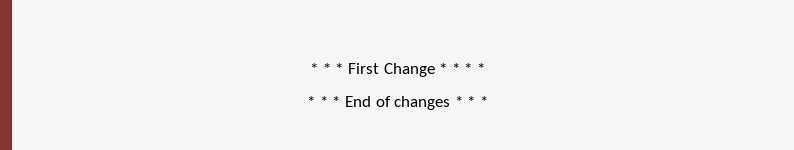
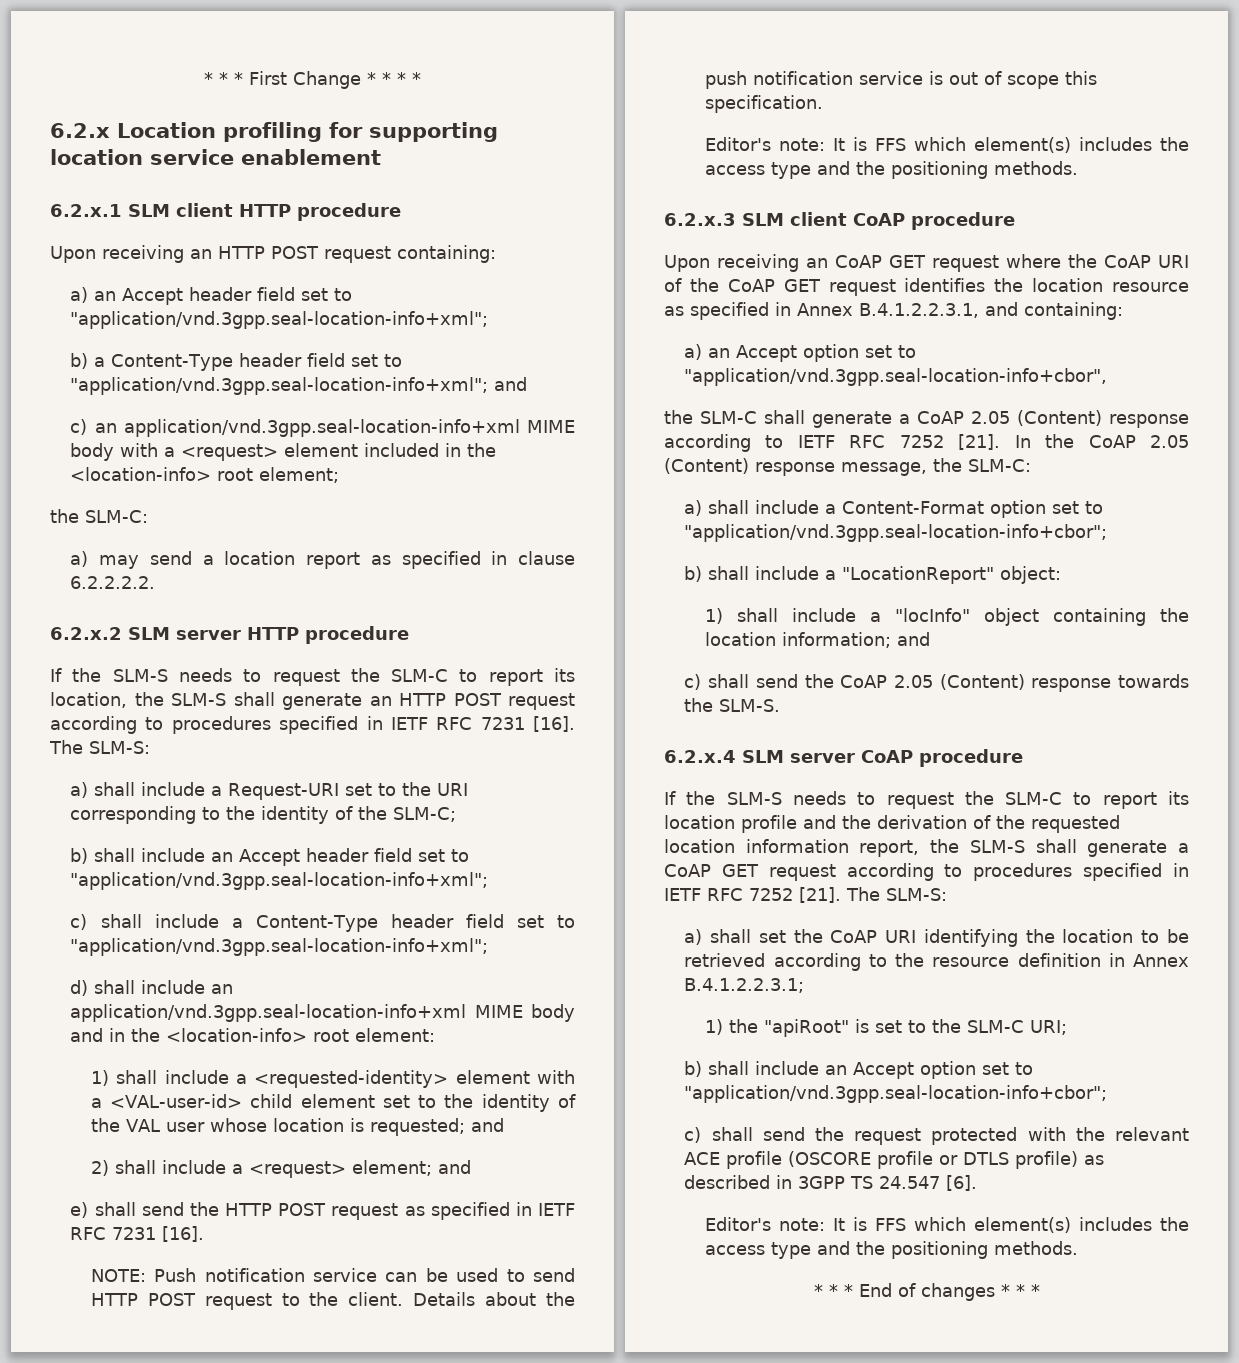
(485, 68) none -> [50,122,498,142] [50,149,381,165] [50,203,401,221] [50,245,496,263] [70,287,353,305] [70,311,489,329] [70,353,403,371] [70,377,528,395] [70,419,575,437] [70,443,497,461] [70,467,340,483] [50,509,148,523] [70,551,576,569] [70,576,156,589] [50,626,409,644] [50,668,575,686] [50,692,575,710] [50,716,575,734] [49,740,150,754] [70,782,469,800] [70,806,457,824] [70,848,470,866] [70,872,489,890] [70,914,576,932] [70,938,489,956] [70,980,234,996] [70,1004,575,1022] [70,1028,436,1042] [90,1070,575,1088] [90,1094,576,1112] [90,1118,504,1136] [90,1160,471,1178] [70,1202,575,1220] [70,1226,205,1242] [90,1268,575,1282] [90,1292,575,1310] [704,71,1097,89] [704,95,823,113] [704,137,1189,153] [704,161,1078,179] [664,212,1015,230] [664,254,1189,272] [664,278,1189,296] [664,302,1123,320] [684,344,917,362] [684,368,1108,386] [664,410,1189,428] [664,434,1189,452] [664,458,1031,476] [684,500,1104,518] [684,524,1108,542] [684,566,1062,584] [704,608,1189,626] [704,632,930,648] [684,674,1189,692] [684,698,781,712] [664,749,1023,767] [664,791,1189,809] [664,815,1120,833] [664,839,1189,857] [664,863,1189,881] [664,887,947,903] [684,929,1189,947] [684,953,1189,971] [684,978,805,993] [704,1019,1067,1037] [684,1061,1034,1079] [684,1085,1108,1103] [684,1127,1189,1145] [684,1151,1105,1169] [684,1175,978,1191] [704,1217,1189,1233] [704,1241,1078,1259] // 6.2.x Location profiling for supporting location service enablement // 6.2.x.1 SLM client HTTP procedure // Upon receiving an HTTP POST request containing: // a) an Accept header field set to "application/vnd.3gpp.seal-location-info+xml"; // b) a Content-Type header field set to "application/vnd.3gpp.seal-location-info+xml"; and // c) an application/vnd.3gpp.seal-location-info+xml MIME body with a <request> element included in the <location-info> root element; // the SLM-C: // a) may send a location report as specified in clause 6.2.2.2.2. // 6.2.x.2 SLM server HTTP procedure // If the SLM-S needs to request the SLM-C to report its location, the SLM-S shall generate an HTTP POST request according to procedures specified in IETF RFC 7231 [16]. The SLM-S: // a) shall include a Request-URI set to the URI corresponding to the identity of the SLM-C; // b) shall include an Accept header field set to "application/vnd.3gpp.seal-location-info+xml"; // c) shall include a Content-Type header field set to "application/vnd.3gpp.seal-location-info+xml"; // d) shall include an application/vnd.3gpp.seal-location-info+xml MIME body and in the <location-info> root element: // 1) shall include a <requested-identity> element with a <VAL-user-id> child element set to the identity of the VAL user whose location is requested; and // 2) shall include a <request> element; and // e) shall send the HTTP POST request as specified in IETF RFC 7231 [16]. // NOTE: Push notification service can be used to send HTTP POST request to the client. Details about the push notification service is out of scope this specification. // Editor's note: It is FFS which element(s) includes the access type and the positioning methods. // 6.2.x.3 SLM client CoAP procedure // Upon receiving an CoAP GET request where the CoAP URI of the CoAP GET request identifies the location resource as specified in Annex B.4.1.2.2.3.1, and containing: // a) an Accept option set to "application/vnd.3gpp.seal-location-info+cbor", // the SLM-C shall generate a CoAP 2.05 (Content) response according to IETF RFC 7252 [21]. In the CoAP 2.05 (Content) response message, the SLM-C: // a) shall include a Content-Format option set to "application/vnd.3gpp.seal-location-info+cbor"; // b) shall include a "LocationReport" object: // 1) shall include a "locInfo" object containing the location information; and // c) shall send the CoAP 2.05 (Content) response towards the SLM-S. // 6.2.x.4 SLM server CoAP procedure // If the SLM-S needs to request the SLM-C to report its location profile and the derivation of the requested location information report, the SLM-S shall generate a CoAP GET request according to procedures specified in IETF RFC 7252 [21]. The SLM-S: // a) shall set the CoAP URI identifying the location to be retrieved according to the resource definition in Annex B.4.1.2.2.3.1; // 1) the "apiRoot" is set to the SLM-C URI; // b) shall include an Accept option set to "application/vnd.3gpp.seal-location-info+cbor"; // c) shall send the request protected with the relevant ACE profile (OSCORE profile or DTLS profile) as described in 3GPP TS 24.547 [6]. // Editor's note: It is FFS which element(s) includes the access type and the positioning methods.

